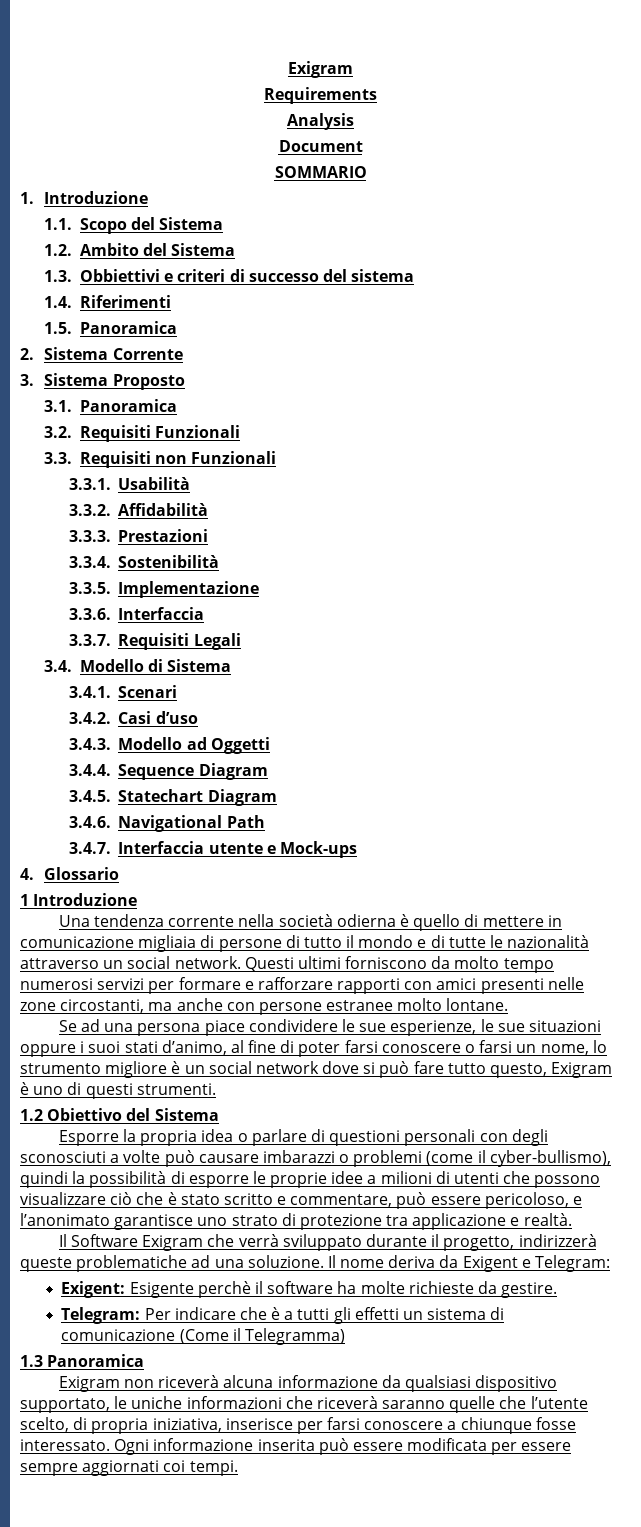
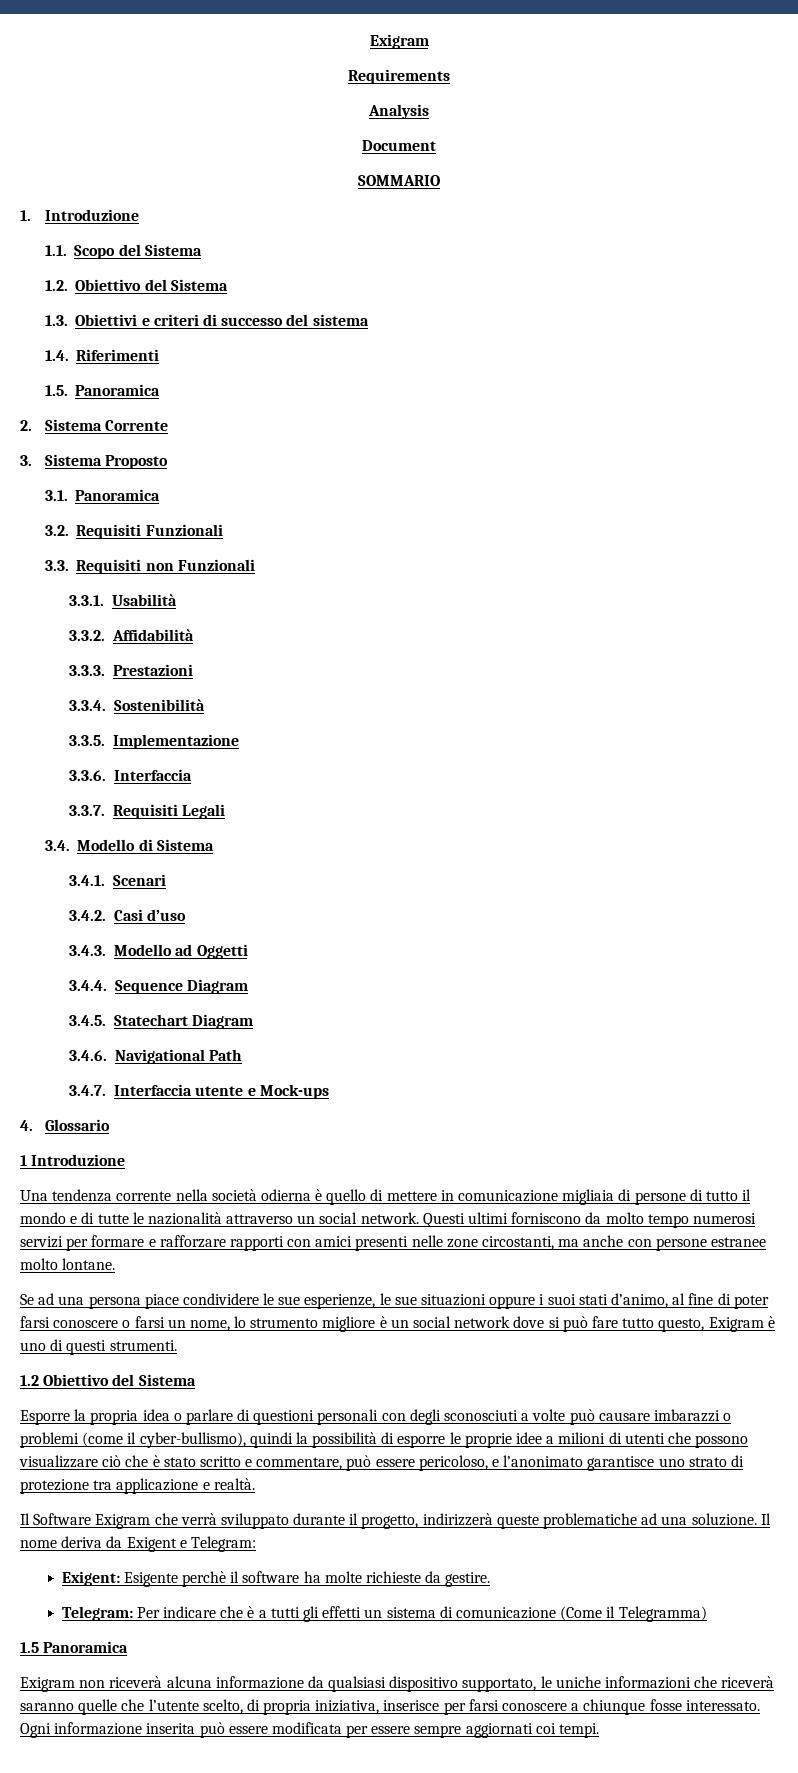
[80,243,140,256] Ambito -> [75,279,142,291] Obiettivo
[80,269,161,282] Obbiettivi -> [75,314,138,326] Obiettivi
[20,1355,43,1367] 1.3 -> [20,1642,39,1653] 1.5

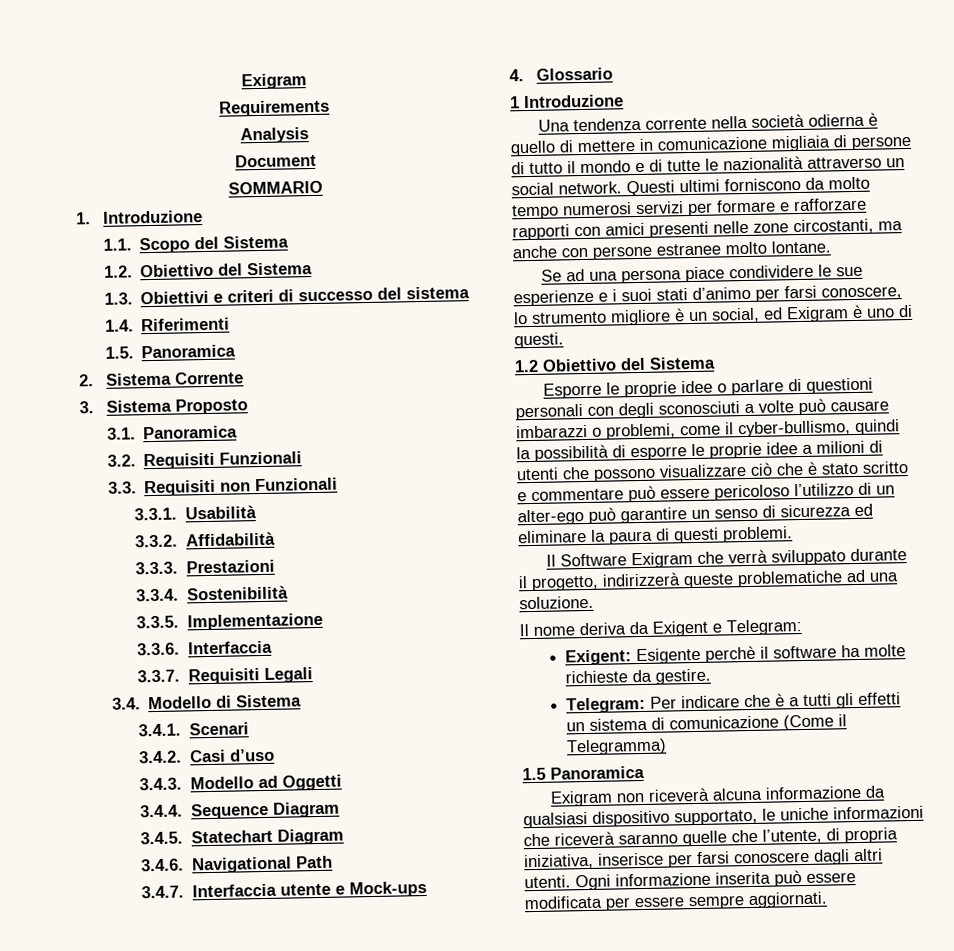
[304,1293,769,1309] [20,1316,230,1331] esperienze, le sue situazioni oppure i suoi stati d’animo, al fine di poter farsi conoscere o farsi un nome, -> [513,285,902,307] esperienze e i suoi stati d’animo per farsi conoscere,
[413,1316,705,1332] social network dove si può fare tutto questo, -> [711,307,783,323] social, ed
[66,1340,177,1355] questi strumenti. -> [514,332,564,349] questi.
[74,1409,170,1425] la propria idea -> [605,380,713,398] le proprie idee
[20,1432,246,1448] problemi (come il cyber-bullismo), -> [606,420,851,440] problemi, come il cyber-bullismo,
[256,1455,744,1471] [20,1478,255,1494] commentare, può essere pericoloso, e l’anonimato garantisce uno strato di protezione tra applicazione e realtà. -> [531,482,895,503] [517,503,873,526] [518,526,793,545] commentare può essere pericoloso l’utilizzo di un alter-ego può garantire un senso di sicurezza ed eliminare la paura di questi problemi.
(757, 1519) none -> (594, 602) //
[148,1699,243,1714] l’utente scelto, -> [762,828,822,844] l’utente,
[571,1699,760,1715] a chiunque fosse interessato. -> [813,848,883,865] [524,875,571,889] dagli altri utenti.
[465,1723,600,1738] aggiornati coi tempi. -> [748,891,828,909] aggiornati.

